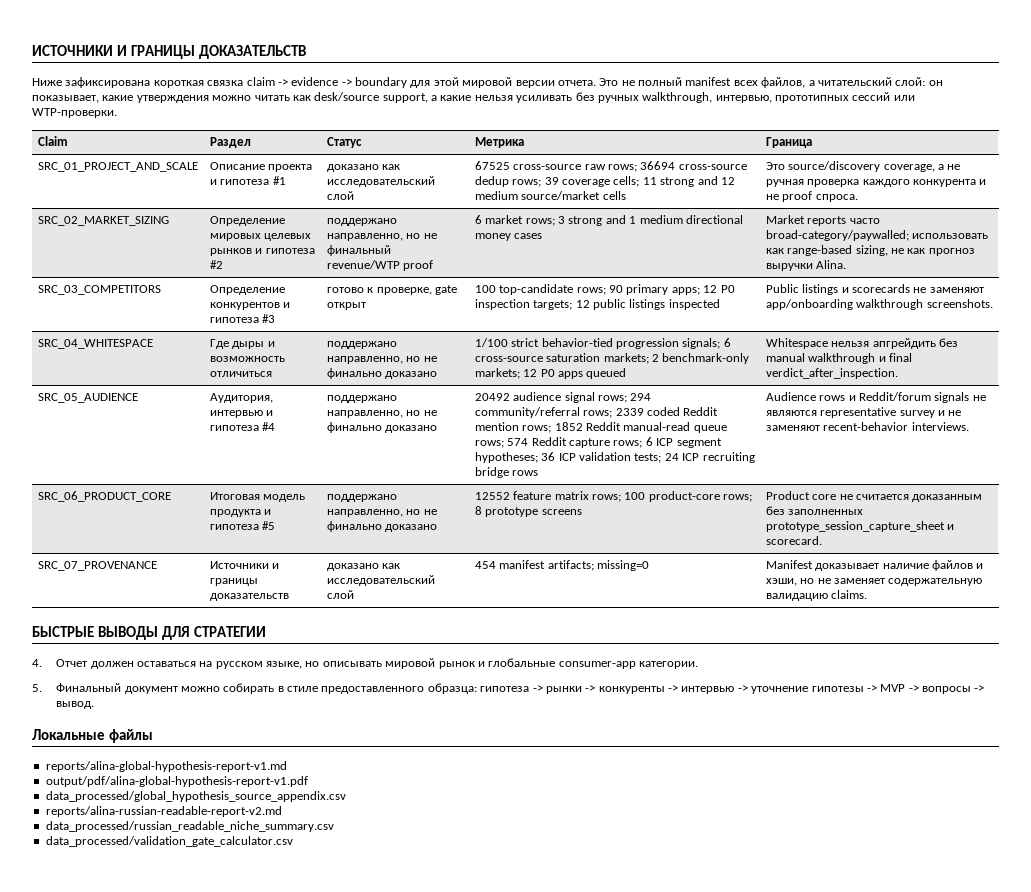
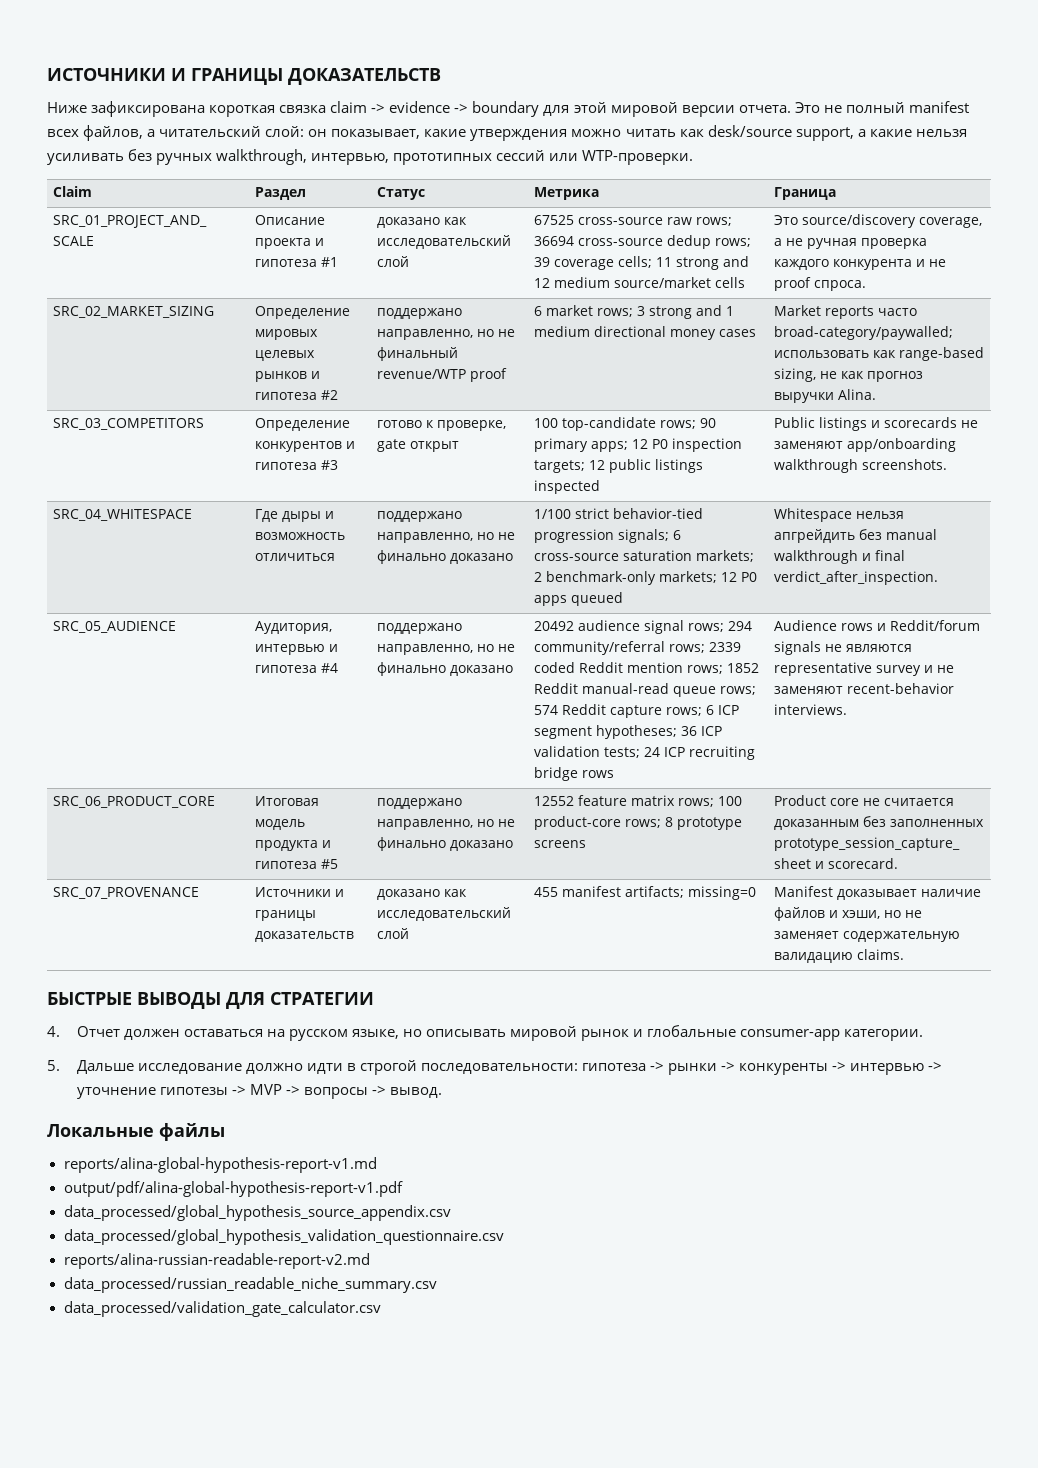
[474,561,496,569] 454 -> [534,887,559,897] 455
[56,683,477,694] Финальный документ можно собирать в стиле предоставленного образца: -> [76,1060,578,1075] Дальше исследование должно идти в строгой последовательности:
(346, 796) none -> [63,1229,504,1245] // data_processed/global_hypothesis_validation_questionnaire.csv

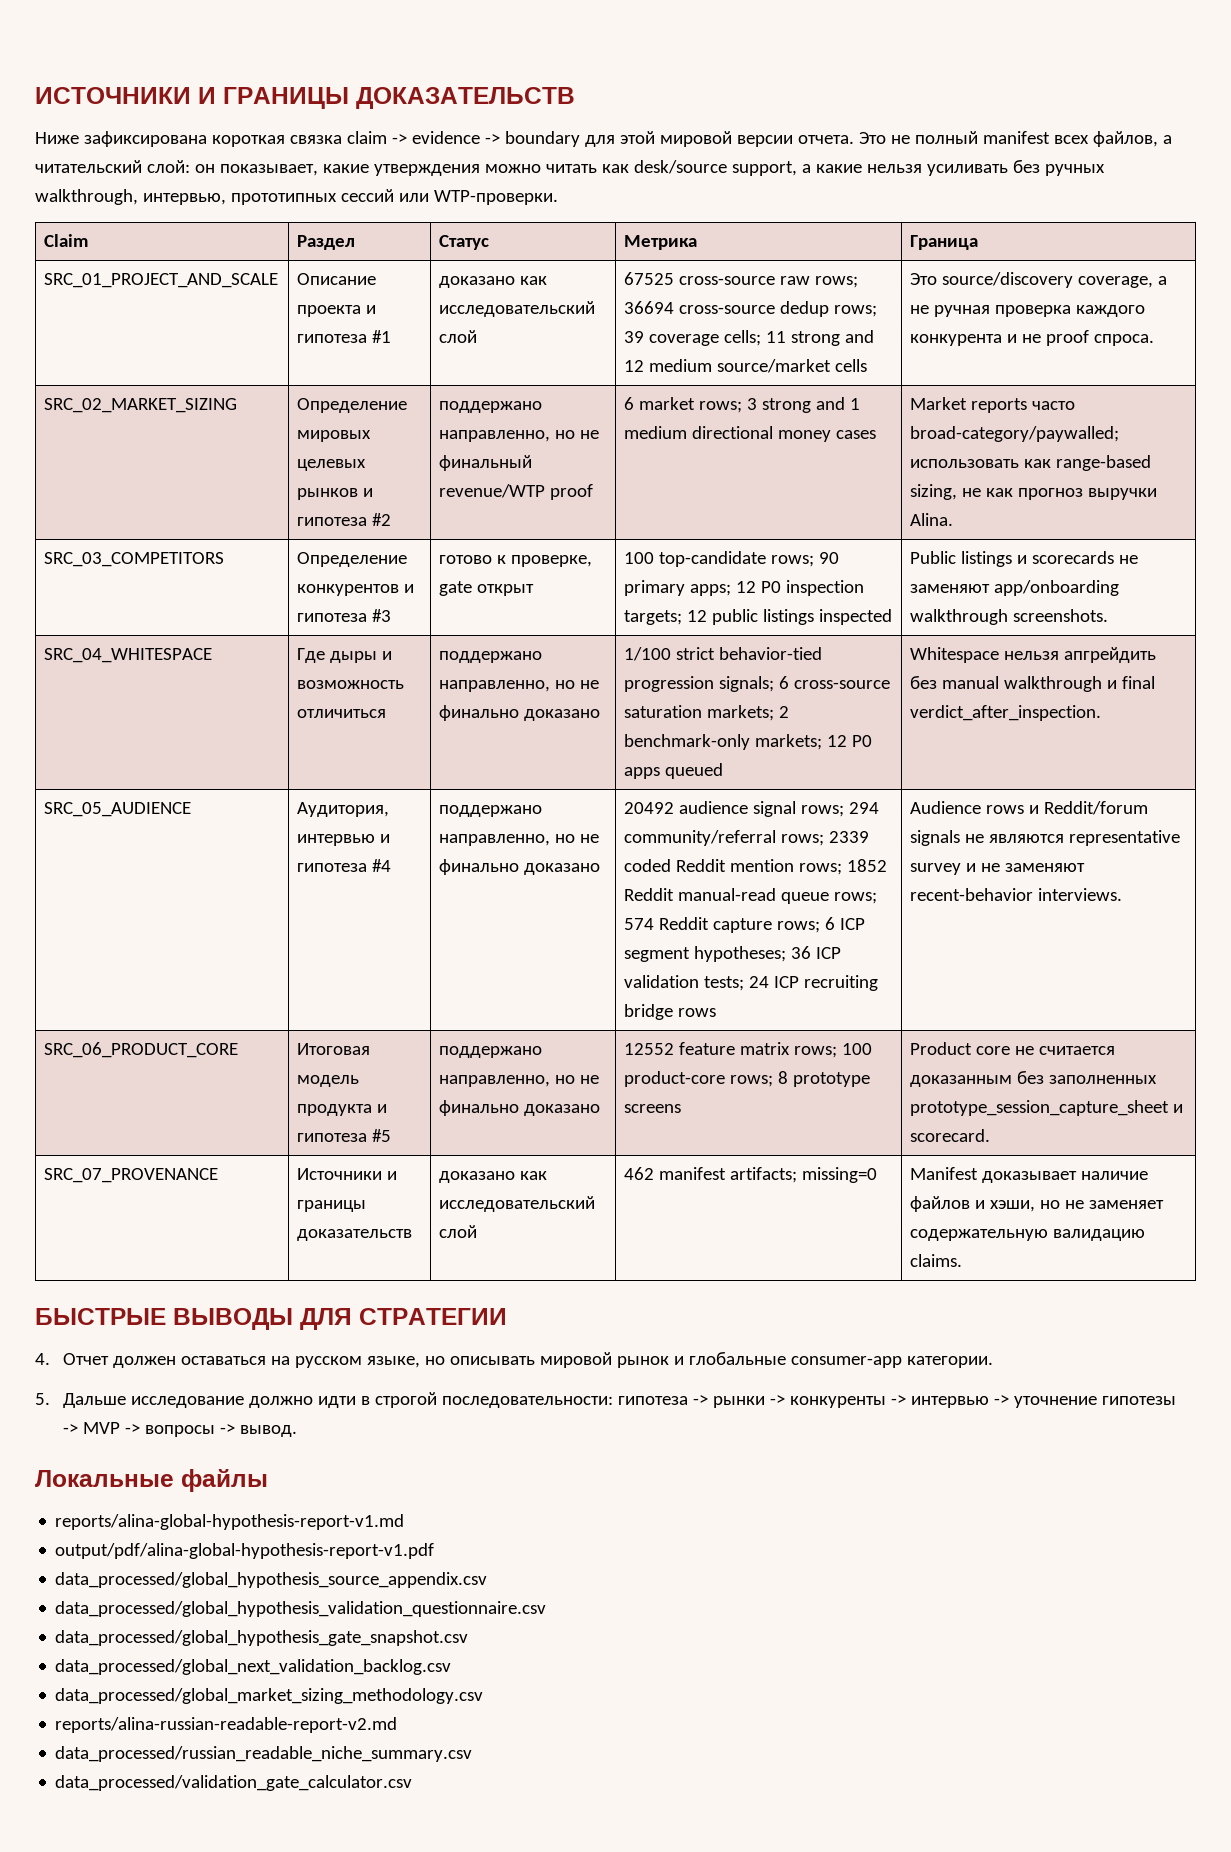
[534,887,559,897] 455 -> [624,1167,655,1180] 462
(504, 1237) none -> [55,1630,469,1646] [55,1659,452,1675] [55,1688,484,1704] // data_processed/global_hypothesis_gate_snapshot.csv // data_processed/global_next_validation_backlog.csv // data_processed/global_market_sizing_methodology.csv

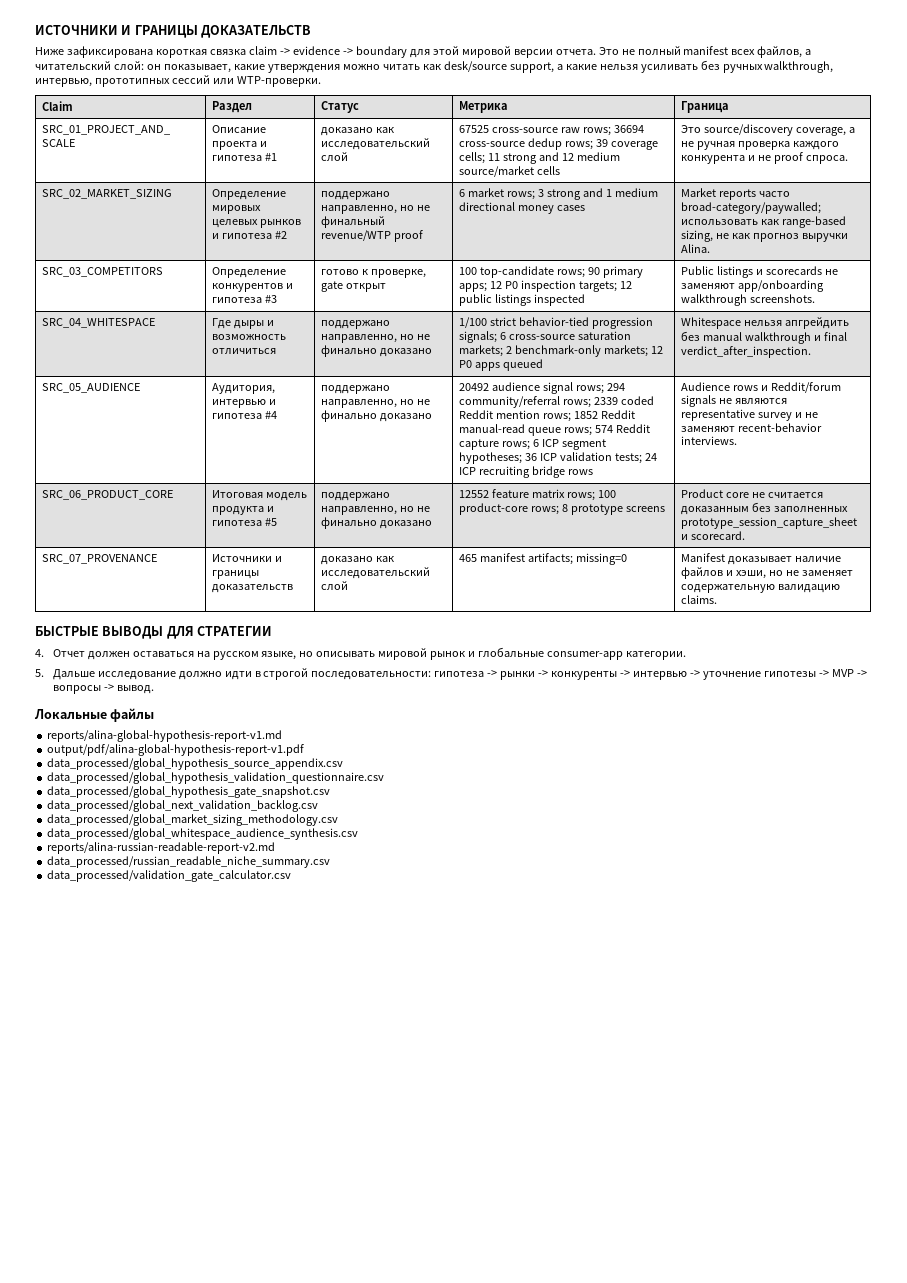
[624,1167,655,1180] 462 -> [459,554,478,562] 465
(484, 1696) none -> [47,828,359,840] // data_processed/global_whitespace_audience_synthesis.csv

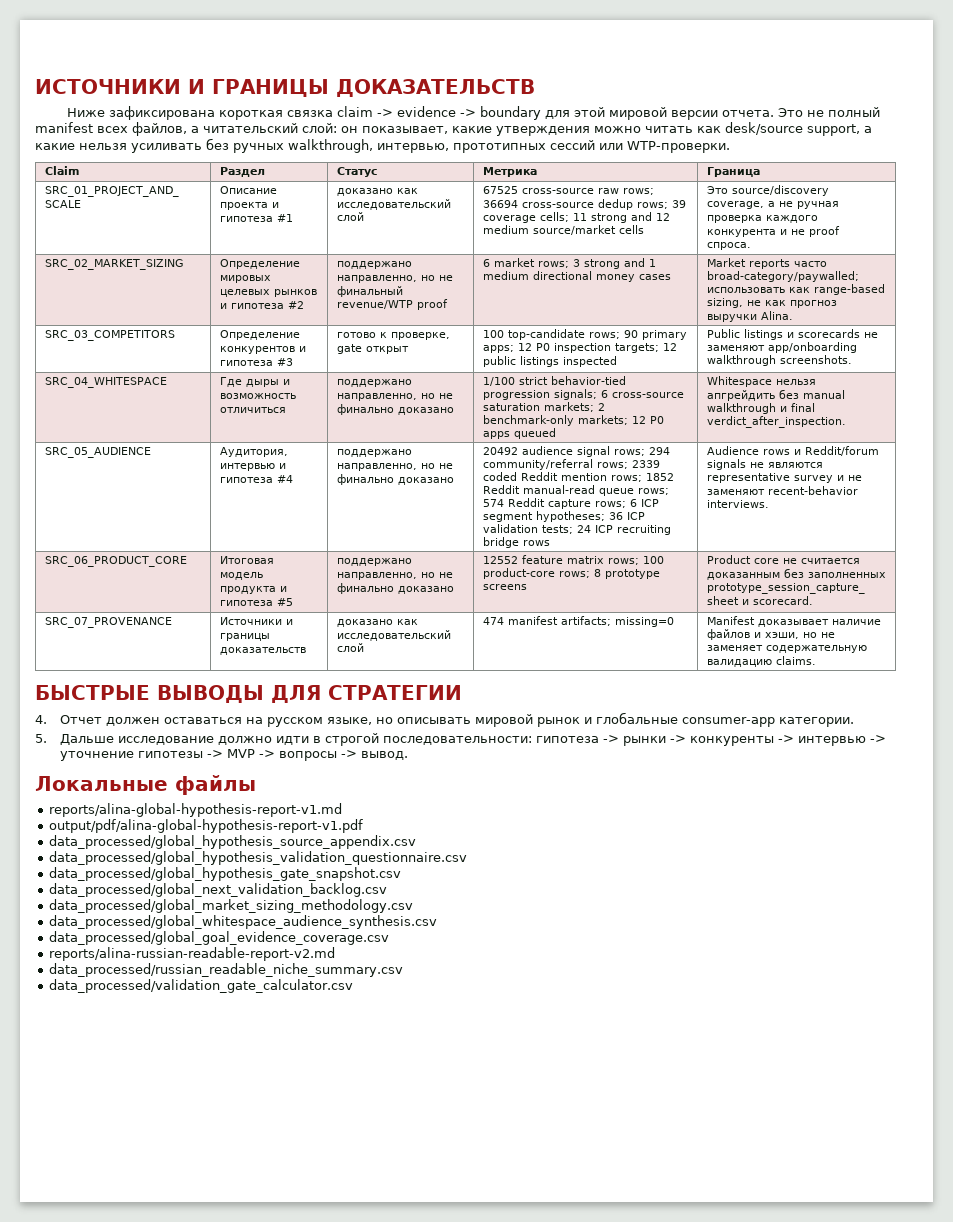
[459,554,478,562] 465 -> [482,617,504,625] 474
(359, 834) none -> [48,931,389,945] // data_processed/global_goal_evidence_coverage.csv

